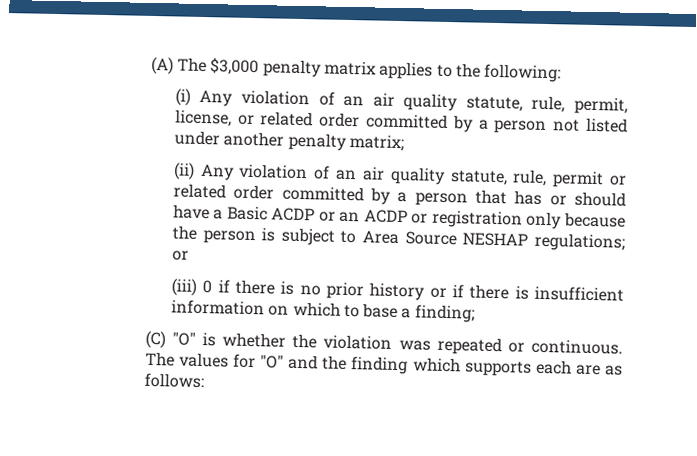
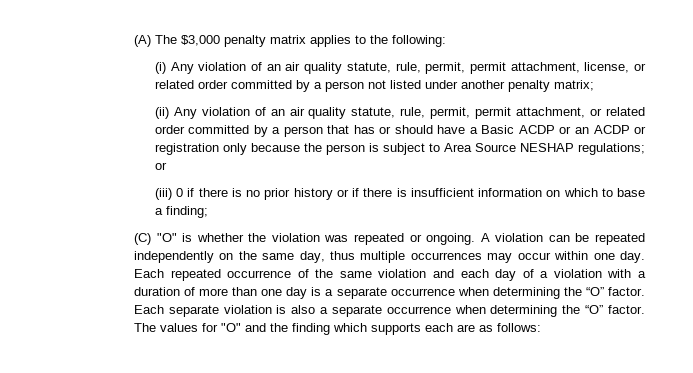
(628, 105) none -> [469,62,580,74] permit attachment,
[552,170,605,189] permit -> [430,107,586,119] permit, permit attachment,
[531,338,623,355] continuous. -> [426,233,646,245] [133,251,645,263] [133,269,647,281] [133,287,646,299] [133,305,646,317] ongoing. A violation can be repeated independently on the same day, thus multiple occurrences may occur within one day. Each repeated occurrence of the same violation and each day of a violation with a duration of more than one day is a separate occurrence when determining the “O” factor. Each separate violation is also a separate occurrence when determining the “O” factor.

